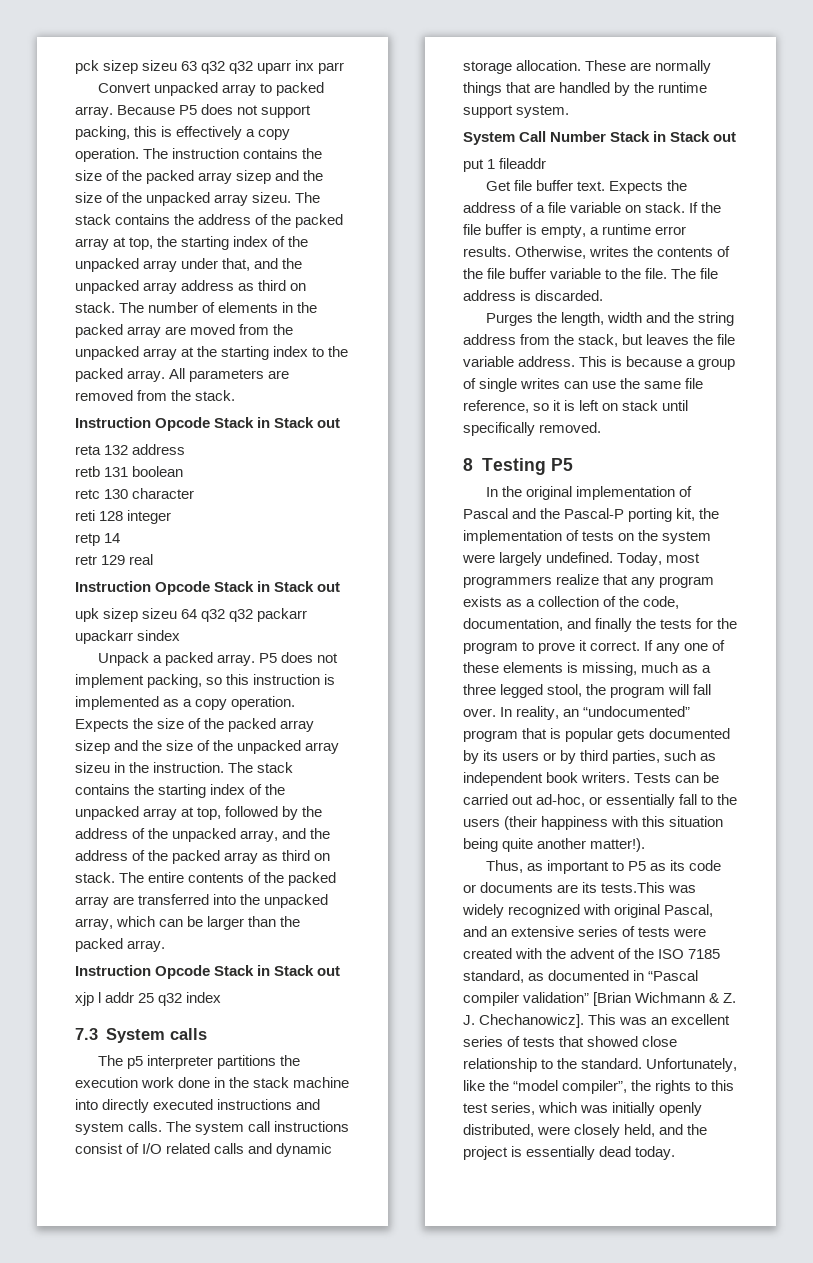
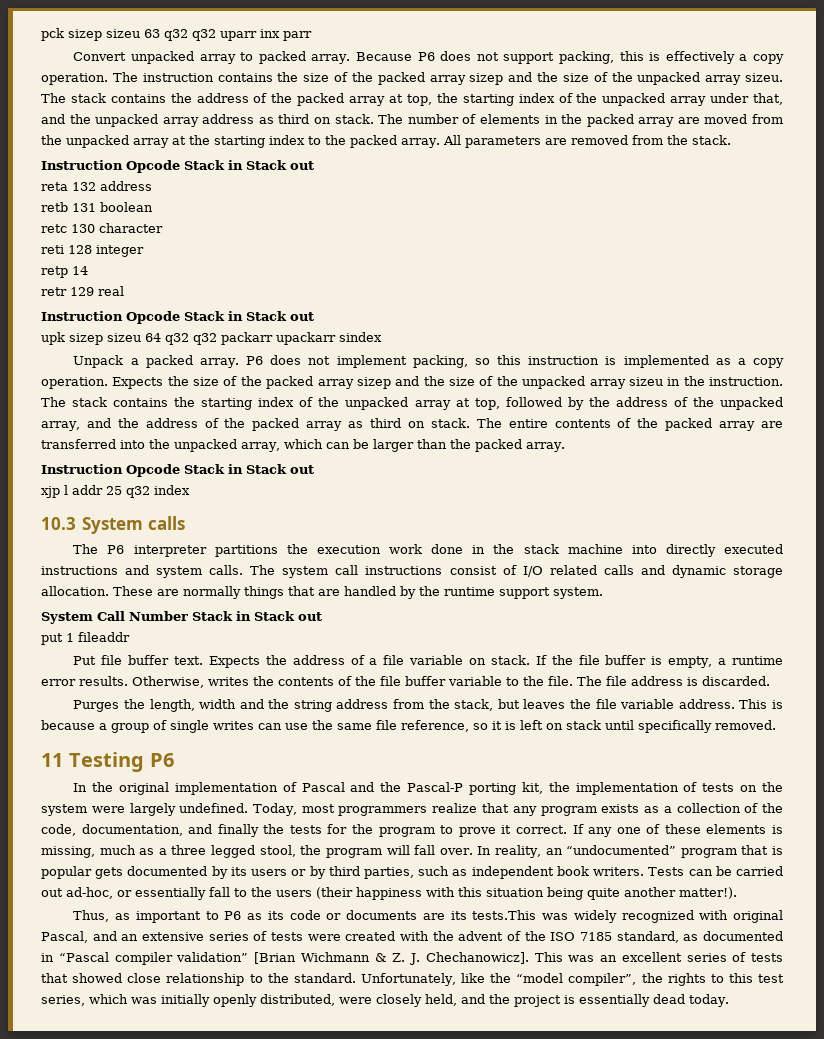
[179,105,198,115] P5 -> [417,52,435,61] P6
[259,653,278,663] P5 -> [245,356,263,365] P6
[75,1028,98,1040] 7.3 -> [41,517,76,530] 10.3
[127,1056,144,1069] p5 -> [107,545,125,554] P6
[485,181,511,191] Get -> [73,656,97,665] Put
[463,458,573,475] 8 Testing P5 -> [41,752,174,772] 11 Testing P6
[628,861,647,871] P5 -> [224,911,242,920] P6

